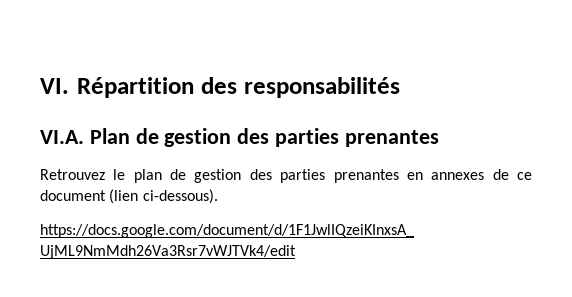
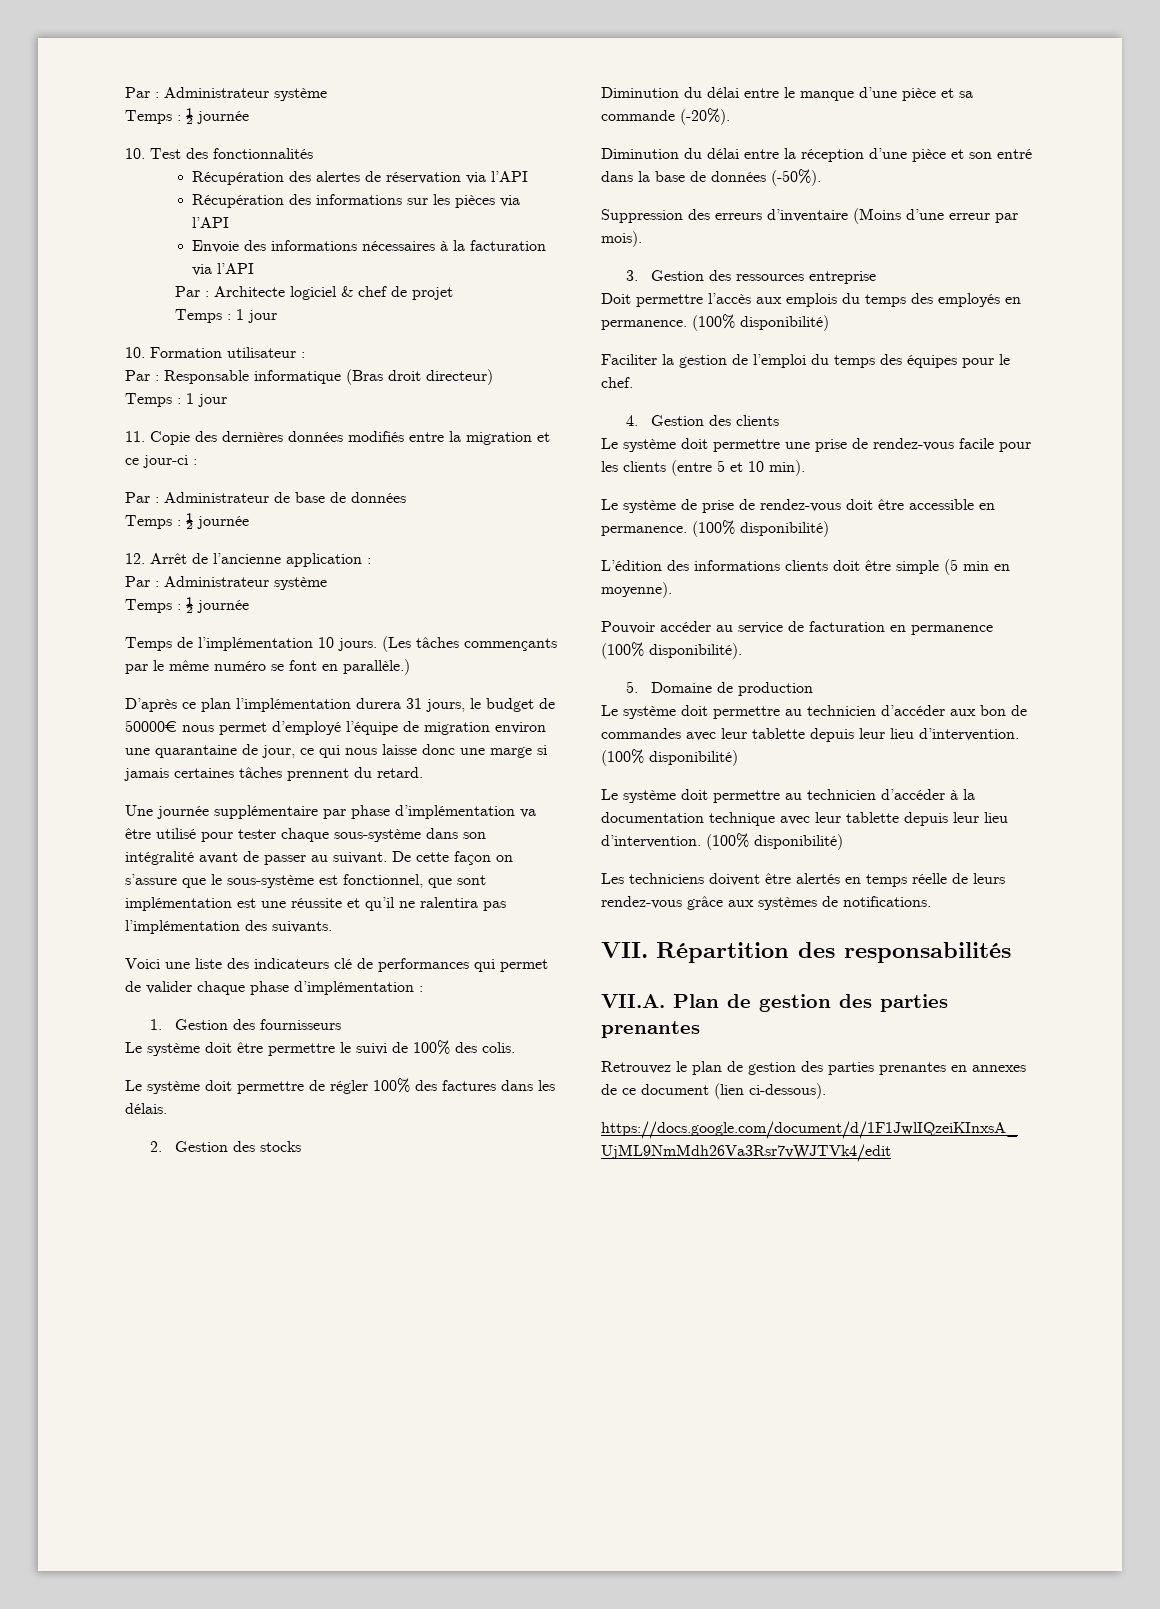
[40,78,69,94] VI. -> [125,87,327,101] [125,108,249,124] [125,148,313,159] [192,171,529,185] [192,194,521,208] [192,217,230,228] [192,240,547,253] [192,263,255,276] [174,286,453,300] [174,309,277,323] [125,347,305,358] [125,369,493,385] [125,393,227,407] [125,431,550,445] [125,455,197,468] [125,492,406,503] [125,513,249,529] [125,553,371,567] [125,576,327,590] [125,597,249,613] [125,636,557,652] [125,659,410,675] [125,698,555,712] [125,720,546,735] [125,744,547,758] [124,767,423,781] [125,805,536,819] [125,828,486,842] [125,851,513,865] [125,874,486,888] [125,897,506,911] [125,920,332,934] [125,958,548,972] [125,981,423,995] [149,1019,341,1030] [125,1040,515,1056] [125,1078,555,1094] [125,1103,167,1114] [149,1141,301,1152] [601,87,973,101] [601,108,730,125] [601,148,1032,162] [601,169,821,186] [601,208,1018,224] [601,231,642,247] [625,270,876,284] [601,293,1021,307] [601,314,829,331] [601,354,1010,368] [601,377,633,388] [625,415,779,426] [601,438,1031,452] [601,460,805,476] [601,499,995,513] [601,520,829,537] [601,559,1010,575] [601,582,672,598] [601,621,993,635] [601,642,742,659] [625,681,813,696] [601,705,1027,719] [601,728,1019,742] [601,749,738,766] [601,789,975,803] [601,812,1008,826] [601,833,843,850] [601,873,1005,887] [601,896,931,910] [601,942,648,958] Par : Administrateur système // Temps : ½ journée // 10. Test des fonctionnalités // Récupération des alertes de réservation via l’API // Récupération des informations sur les pièces via l’API // Envoie des informations nécessaires à la facturation via l’API // Par : Architecte logiciel & chef de projet // Temps : 1 jour // 10. Formation utilisateur : // Par : Responsable informatique (Bras droit directeur) // Temps : 1 jour // 11. Copie des dernières données modifiés entre la migration et ce jour-ci : // Par : Administrateur de base de données // Temps : ½ journée // 12. Arrêt de l’ancienne application : // Par : Administrateur système // Temps : ½ journée // Temps de l’implémentation 10 jours. (Les tâches commençants par le même numéro se font en parallèle.) // D’après ce plan l’implémentation durera 31 jours, le budget de 50000€ nous permet d’employé l’équipe de migration environ une quarantaine de jour, ce qui nous laisse donc une marge si jamais certaines tâches prennent du retard. // Une journée supplémentaire par phase d’implémentation va être utilisé pour tester chaque sous-système dans son intégralité avant de passer au suivant. De cette façon on s’assure que le sous-système est fonctionnel, que sont implémentation est une réussite et qu’il ne ralentira pas l’implémentation des suivants. // Voici une liste des indicateurs clé de performances qui permet de valider chaque phase d’implémentation : // 1. Gestion des fournisseurs // Le système doit être permettre le suivi de 100% des colis. // Le système doit permettre de régler 100% des factures dans les délais. // 2. Gestion des stocks // Diminution du délai entre le manque d’une pièce et sa commande (-20%). // Diminution du délai entre la réception d’une pièce et son entré dans la base de données (-50%). // Suppression des erreurs d’inventaire (Moins d’une erreur par mois). // 3. Gestion des ressources entreprise // Doit permettre l’accès aux emplois du temps des employés en permanence. (100% disponibilité) // Faciliter la gestion de l’emploi du temps des équipes pour le chef. // 4. Gestion des clients // Le système doit permettre une prise de rendez-vous facile pour les clients (entre 5 et 10 min). // Le système de prise de rendez-vous doit être accessible en permanence. (100% disponibilité) // L’édition des informations clients doit être simple (5 min en moyenne). // Pouvoir accéder au service de facturation en permanence (100% disponibilité). // 5. Domaine de production // Le système doit permettre au technicien d’accéder aux bon de commandes avec leur tablette depuis leur lieu d’intervention. (100% disponibilité) // Le système doit permettre au technicien d’accéder à la documentation technique avec leur tablette depuis leur lieu d’intervention. (100% disponibilité) // Les techniciens doivent être alertés en temps réelle de leurs rendez-vous grâce aux systèmes de notifications. // VII.
[40,130,84,144] VI.A. -> [601,994,665,1008] VII.A.

